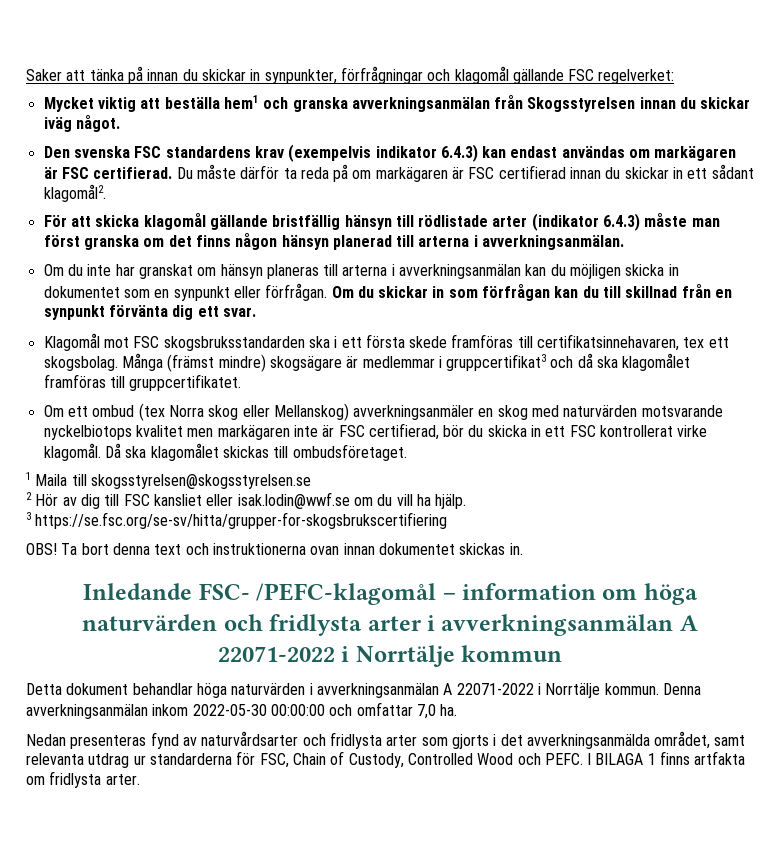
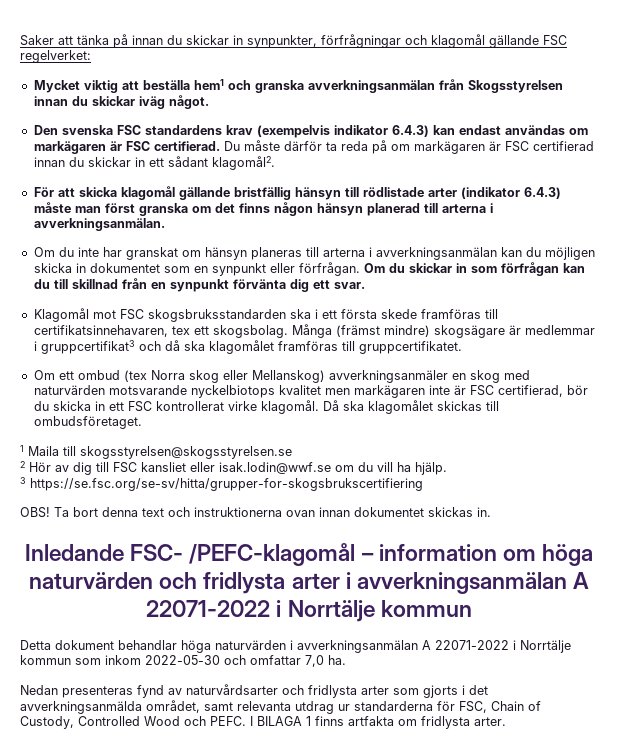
[604,683,701,695] [26,704,148,719] kommun. Denna avverkningsanmälan -> [20,655,101,665] kommun som
[270,704,325,716] 00:00:00 -> (220, 660) none

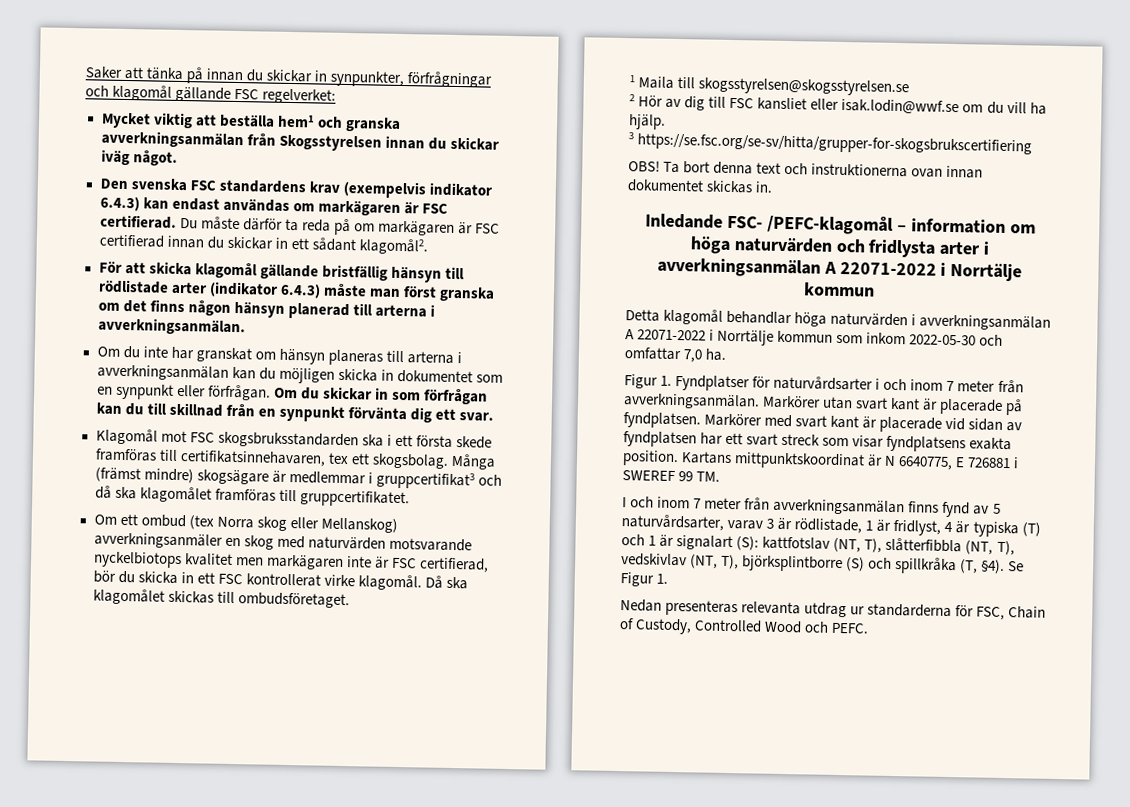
[55,640,114,650] dokument -> [663,308,724,325] klagomål
[20,684,488,698] [20,700,233,714] Nedan presenteras fynd av naturvårdsarter och fridlysta arter som gjorts i det avverkningsanmälda området, samt -> [624,374,1024,394] [623,393,1024,416] [623,412,1023,433] [623,431,1013,453] [622,450,1020,471] [622,470,721,482] [622,496,1001,518] [621,514,1041,538] [621,534,1015,556] [621,553,1025,575] [620,572,669,587] [620,599,739,617] Figur 1. Fyndplatser för naturvårdsarter i och inom 7 meter från avverkningsanmälan. Markörer utan svart kant är placerade på fyndplatsen. Markörer med svart kant är placerade vid sidan av fyndplatsen har ett svart streck som visar fyndplatsens exakta position. Kartans mittpunktskoordinat är N 6640775, E 726881 i SWEREF 99 TM. // I och inom 7 meter från avverkningsanmälan finns fynd av 5 naturvårdsarter, varav 3 är rödlistade, 1 är fridlyst, 4 är typiska (T) och 1 är signalart (S): kattfotslav (NT, T), slåtterfibbla (NT, T), vedskivlav (NT, T), björksplintborre (S) och spillkråka (T, §4). Se Figur 1. // Nedan presenteras
[250,716,506,729] I BILAGA 1 finns artfakta om fridlysta arter. -> (870, 628) none

